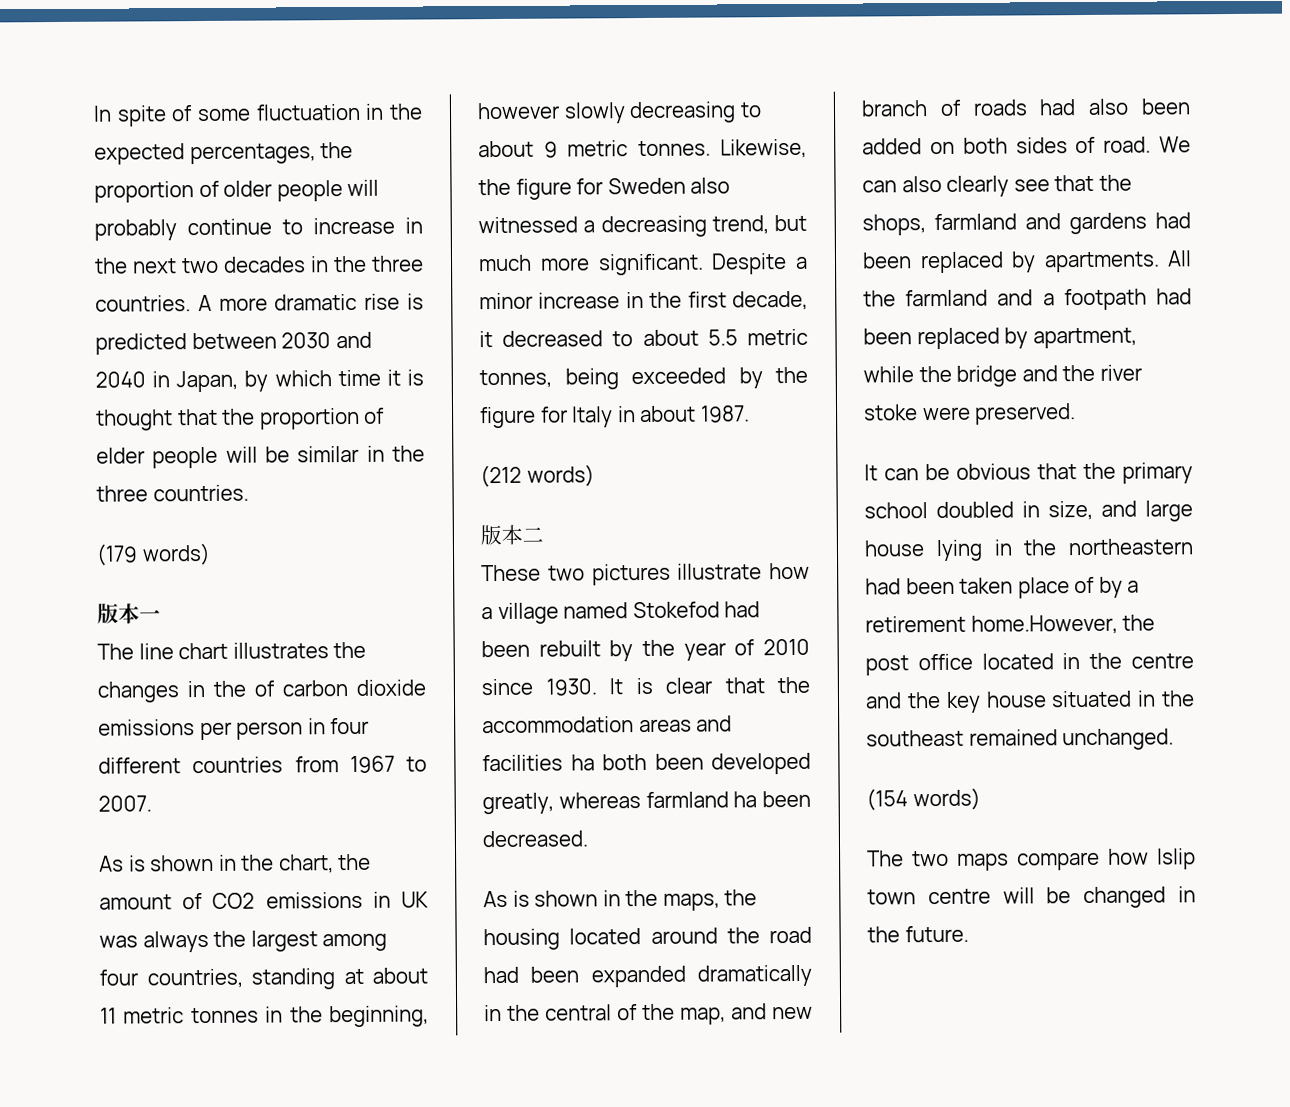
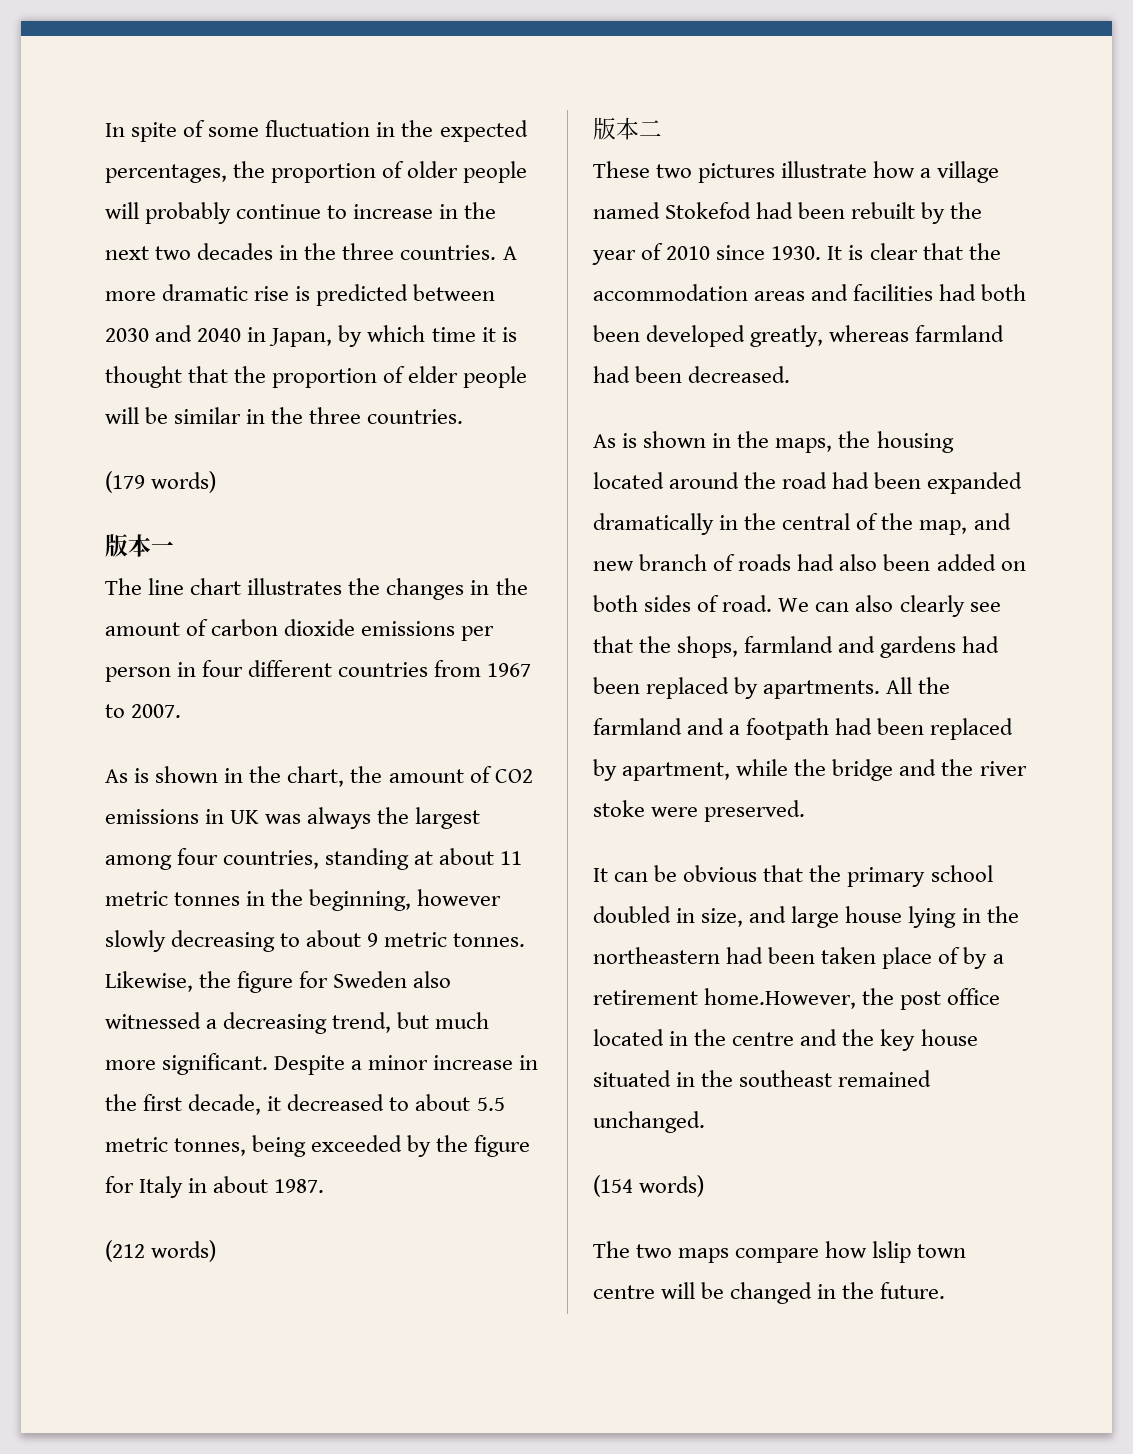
(246, 688) none -> [105,622,180,636] amount
[570,754,595,771] ha -> [939,284,977,301] had
[733,791,758,808] ha -> [593,366,630,383] had

